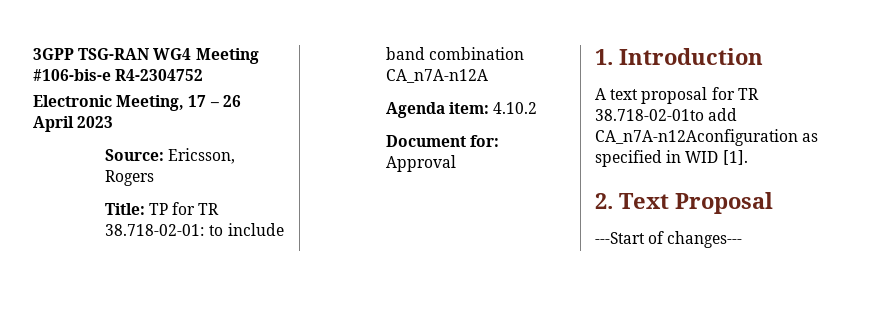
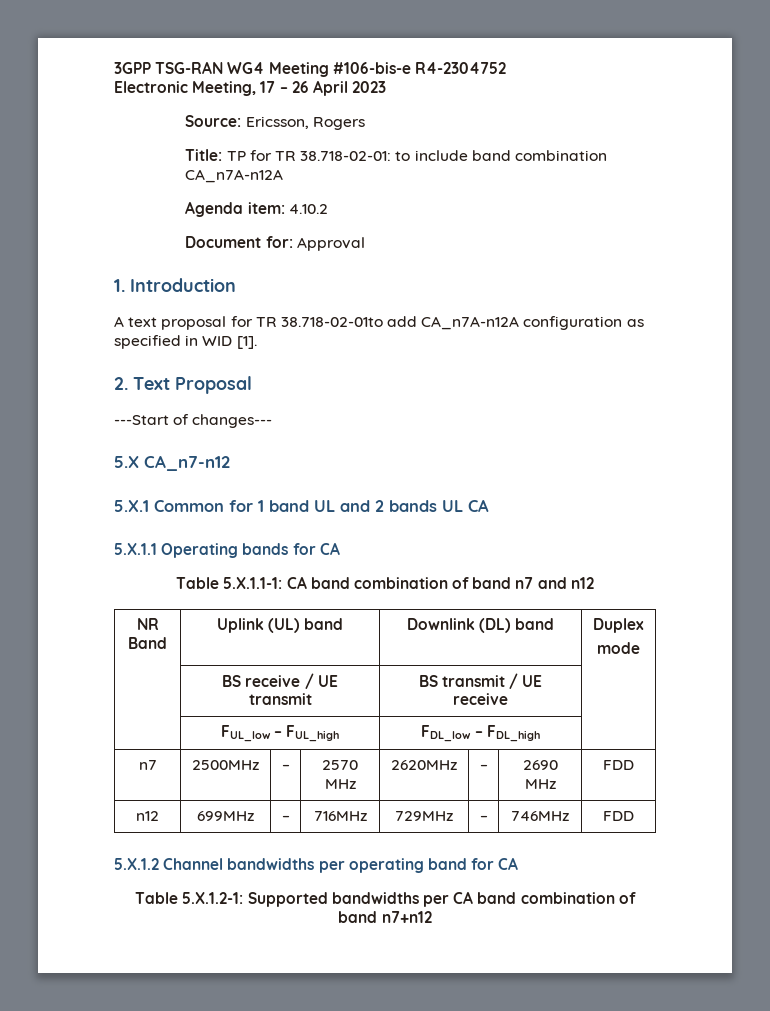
[595,129,798,146] CA_n7A-n12Aconfiguration -> [421,316,623,330] CA_n7A-n12A configuration
(743, 239) none -> [114,455,230,471] [114,499,489,512] [114,542,340,558] [176,576,594,589] [136,618,159,630] [128,637,167,649] [216,618,344,633] [406,618,555,633] [593,618,644,633] [597,642,640,654] [222,673,338,689] [248,693,312,705] [418,673,543,689] [453,693,508,705] [220,725,340,742] [421,725,540,742] [138,760,157,770] [192,760,259,770] [281,764,290,770] [322,760,358,770] [324,779,356,789] [391,760,457,770] [479,764,488,770] [522,760,558,770] [524,779,556,789] [603,760,634,770] [136,811,159,821] [197,811,254,821] [281,815,290,821] [313,811,367,821] [395,811,453,821] [479,815,488,821] [511,811,569,821] [603,811,634,821] [114,857,519,873] [135,891,636,907] [338,911,432,923] // 5.X CA_n7-n12 // 5.X.1 Common for 1 band UL and 2 bands UL CA // 5.X.1.1 Operating bands for CA // Table 5.X.1.1-1: CA band combination of band n7 and n12 // NR Band | Uplink (UL) band | Downlink (DL) band | Duplex // mode // | BS receive / UE transmit | BS transmit / UE receive | // | FUL_low – FUL_high | FDL_low – FDL_high | // n7 | 2500MHz | – | 2570 MHz | 2620MHz | – | 2690 MHz | FDD // n12 | 699MHz | – | 716MHz | 729MHz | – | 746MHz | FDD // 5.X.1.2 Channel bandwidths per operating band for CA // Table 5.X.1.2-1: Supported bandwidths per CA band combination of band n7+n12

